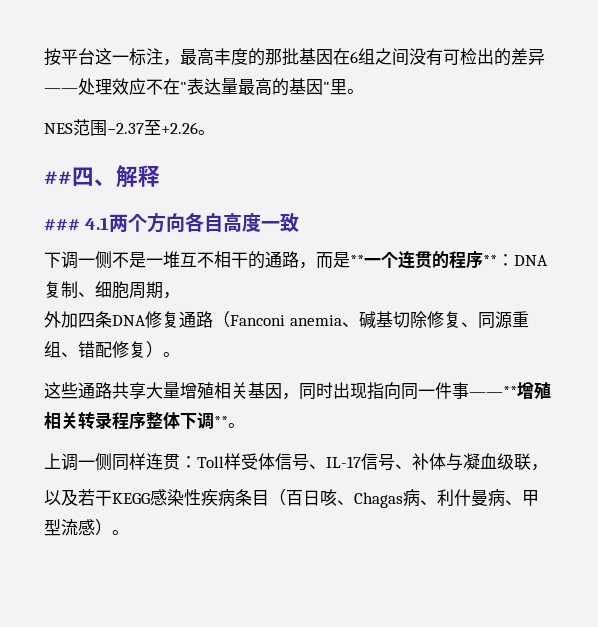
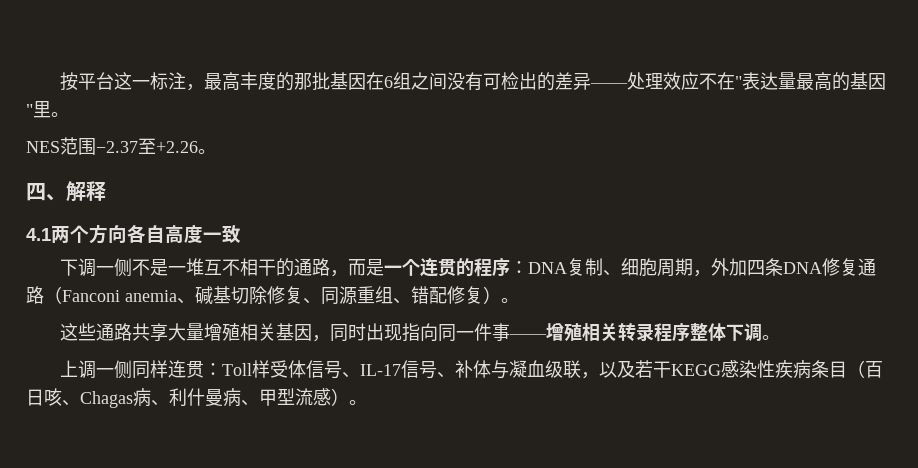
[44,171,72,185] ## -> (216, 151) none
[44,219,80,231] ### -> (106, 191) none
[350,255,364,266] ** -> (385, 267) none
[483,255,497,266] ** -> (511, 267) none
(180, 295) // -> (712, 273) none
[469,386,517,397] ——** -> [509,334,548,339] ——
[214,416,228,427] ** -> (763, 332) none
(548, 467) // -> (600, 375) none

